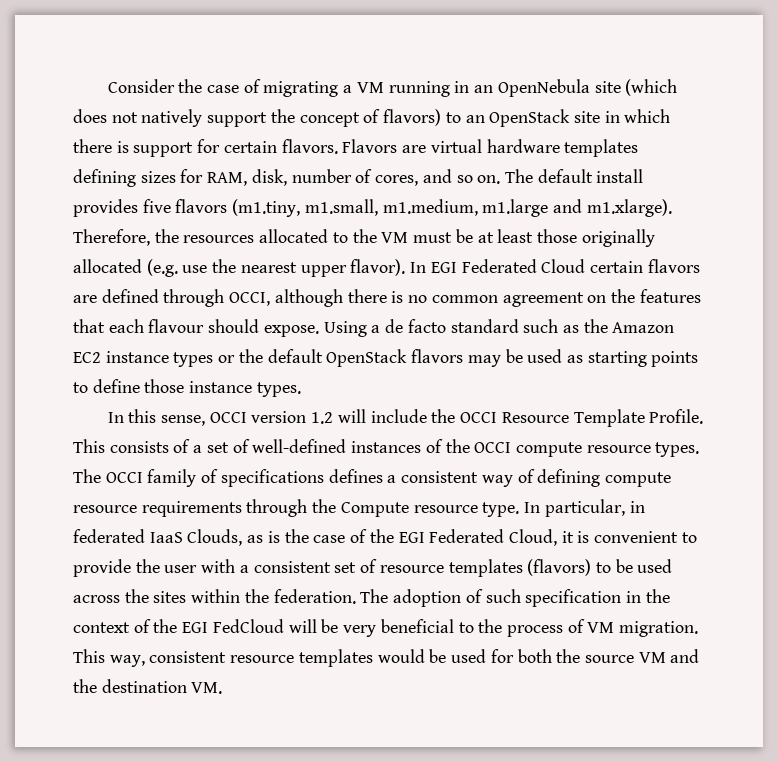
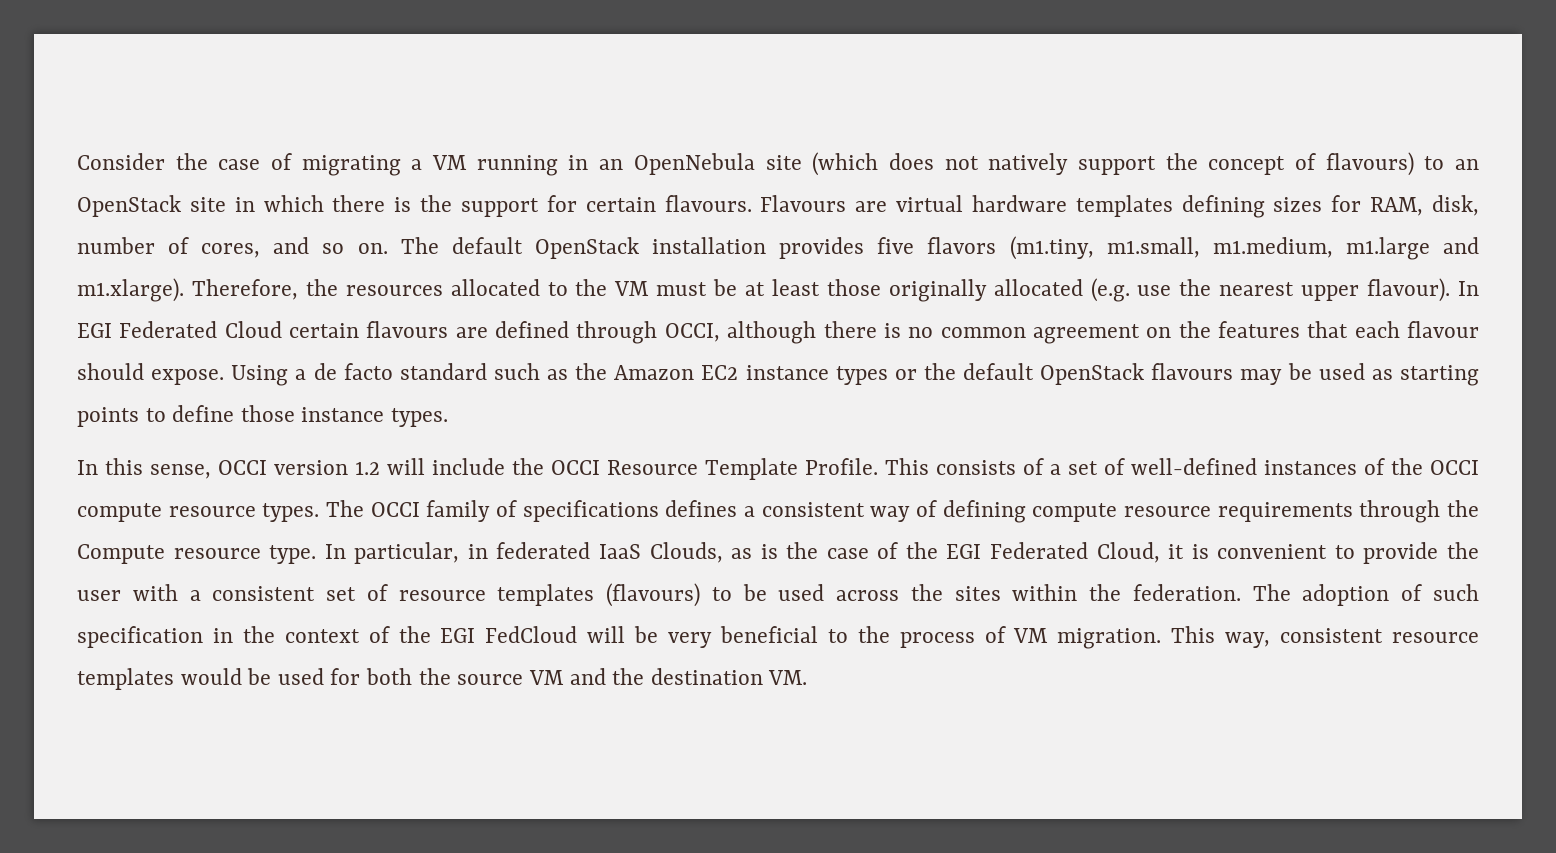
[383,109,442,126] flavors) -> [1325,152,1414,176] flavours)
(129, 147) none -> [420,195,453,212] the
[281,139,398,154] flavors. Flavors -> [664,195,847,212] flavours. Flavours
[596,169,644,183] install -> [534,237,767,259] OpenStack installation
[350,259,406,276] flavor). -> [1367,278,1451,302] flavour).
[647,259,700,273] flavors -> [366,321,449,338] flavours
[411,349,464,363] flavors -> [1151,363,1234,380] flavours
[527,559,592,576] (flavors) -> [606,583,701,607] (flavours)

